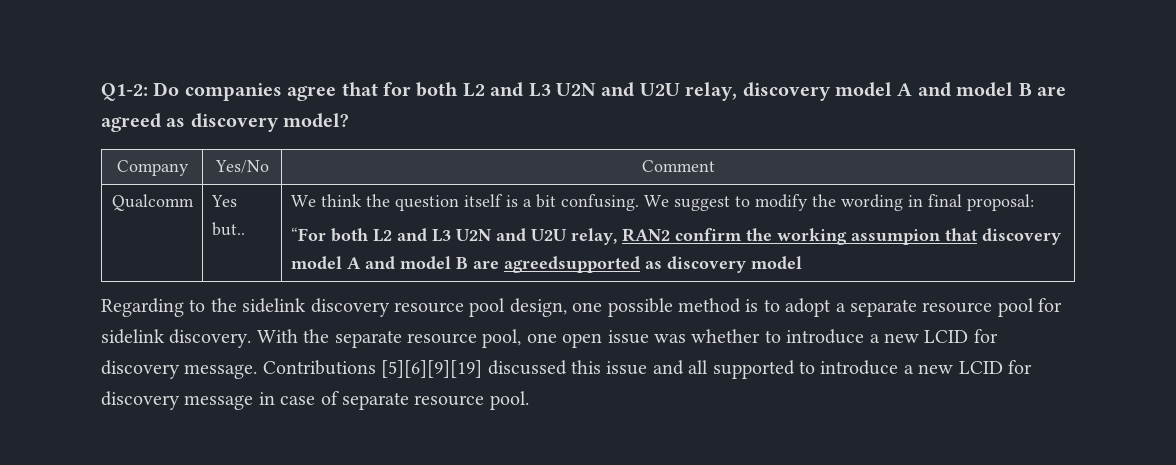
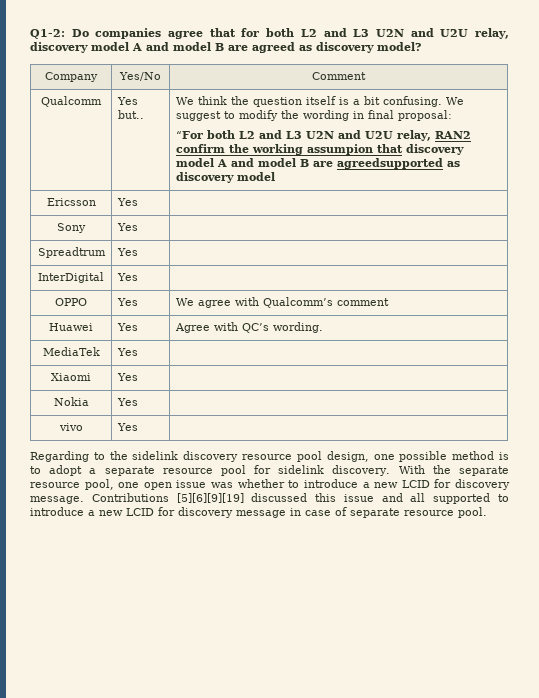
(802, 262) none -> [46,198,96,206] [116,198,138,206] [57,223,86,233] [116,223,138,231] [37,247,106,258] [116,248,138,256] [38,272,104,283] [116,273,138,281] [55,298,87,306] [116,298,138,306] [175,297,389,308] [49,323,93,331] [116,323,138,331] [174,322,323,333] [42,347,100,356] [116,348,138,356] [51,373,91,381] [116,373,138,381] [53,397,89,406] [116,398,138,406] [58,423,83,431] [116,423,138,431] // Ericsson | Yes | // Sony | Yes | // Spreadtrum | Yes | // InterDigital | Yes | // OPPO | Yes | We agree with Qualcomm’s comment // Huawei | Yes | Agree with QC’s wording. // MediaTek | Yes | // Xiaomi | Yes | // Nokia | Yes | // vivo | Yes |

